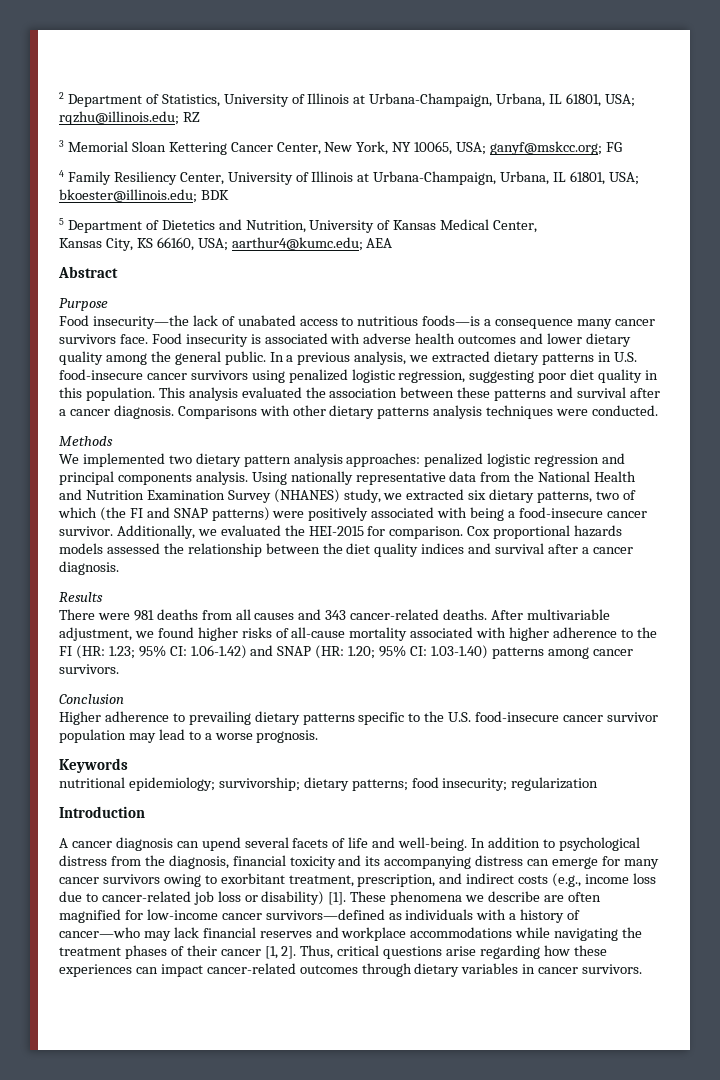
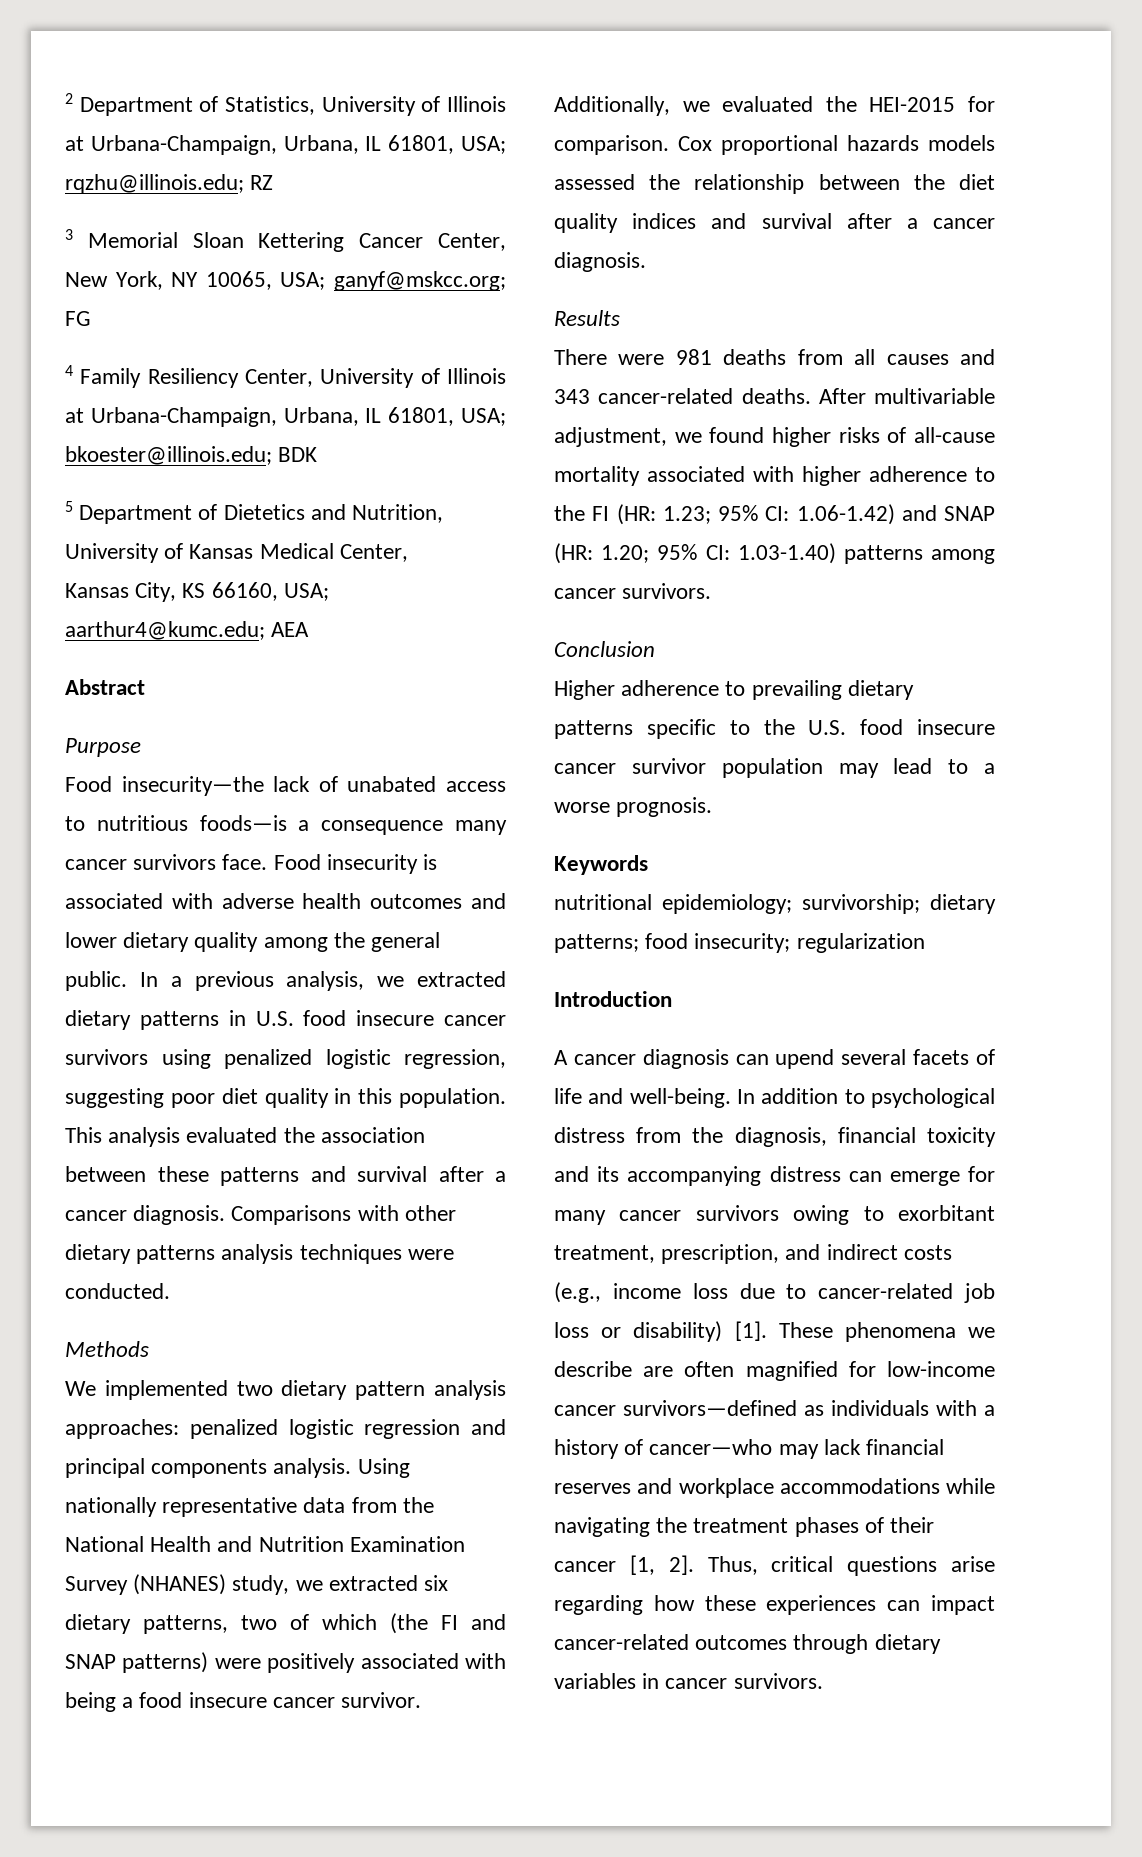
[59,369,143,380] food-insecure -> [303,1010,435,1026] food insecure
[518,507,603,518] food-insecure -> [139,1692,267,1708] food insecure
[475,711,560,722] food-insecure -> [860,719,995,735] food insecure

